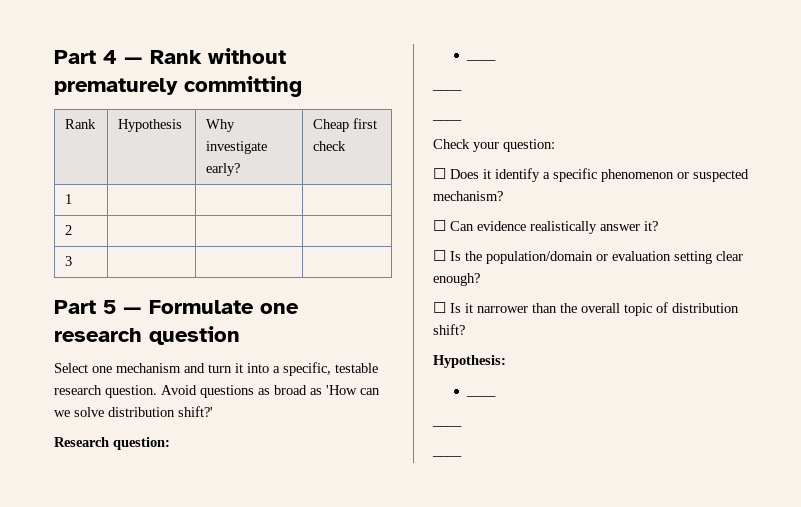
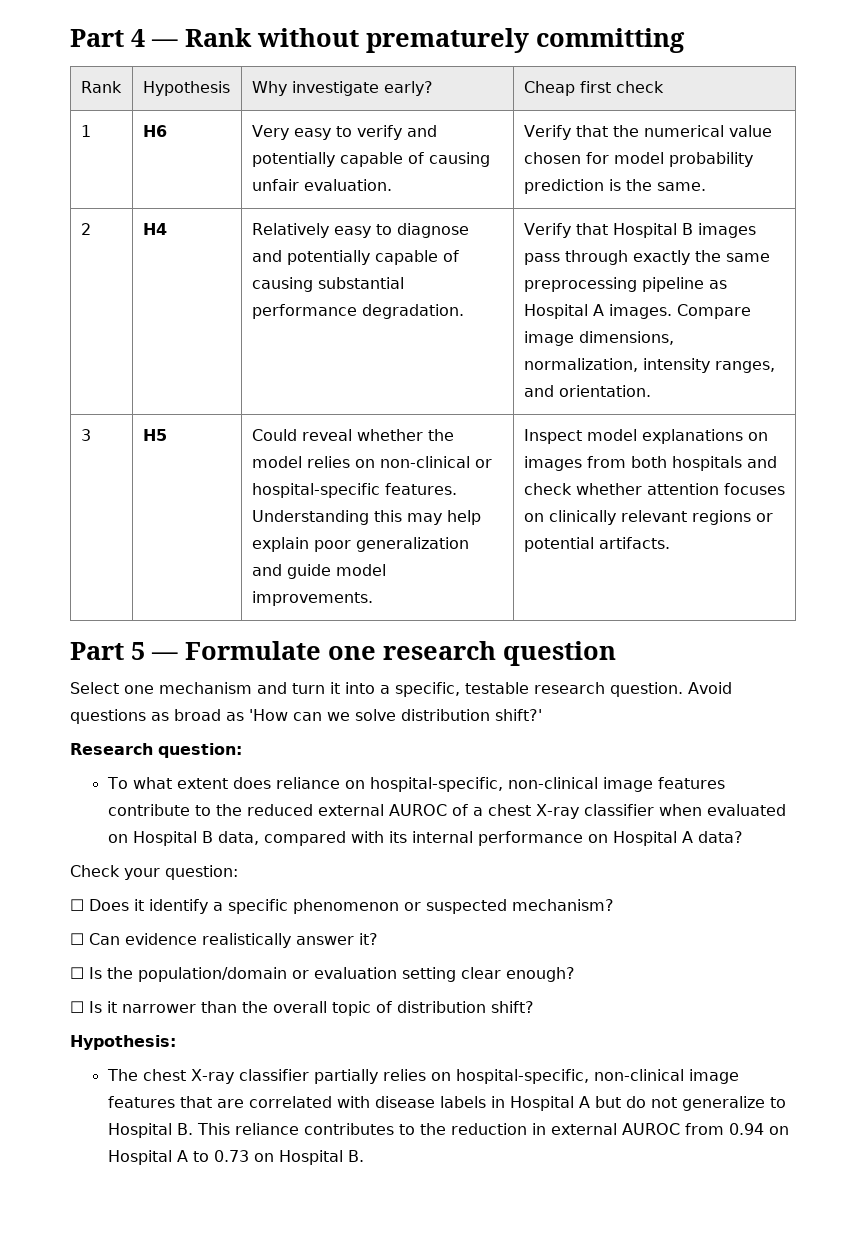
[65,225,73,235] [65,256,73,266] | | // 2 | | | // 3 | | | -> [142,125,167,137] [251,125,437,140] [251,152,490,167] [251,179,392,191] [523,125,772,140] [523,152,753,167] [523,179,706,194] [80,223,91,235] [142,223,167,235] [251,223,469,238] [251,250,459,265] [251,277,404,292] [251,304,464,319] [523,223,756,238] [523,250,770,265] [523,277,727,292] [523,304,751,319] [523,331,674,346] [523,358,775,373] [523,385,651,397] [80,429,91,441] [142,429,167,441] [251,429,454,441] [251,456,492,468] [251,483,457,498] [251,510,481,525] [251,537,469,552] [251,564,386,579] [251,591,373,606] [523,429,768,444] [523,456,777,471] [523,483,785,495] [523,510,773,525] [523,537,670,552] H6 | Very easy to verify and potentially capable of causing unfair evaluation. | Verify that the numerical value chosen for model probability prediction is the same. // 2 | H4 | Relatively easy to diagnose and potentially capable of causing substantial performance degradation. | Verify that Hospital B images pass through exactly the same preprocessing pipeline as Hospital A images. Compare image dimensions, normalization, intensity ranges, and orientation. // 3 | H5 | Could reveal whether the model relies on non-clinical or hospital-specific features. Understanding this may help explain poor generalization and guide model improvements. | Inspect model explanations on images from both hospitals and check whether attention focuses on clinically relevant regions or potential artifacts.
[465,59,496,61] [432,89,462,91] [432,119,462,121] ____ // ____ // ____ -> [106,777,725,792] [107,804,786,819] [107,831,743,846] To what extent does reliance on hospital-specific, non-clinical image features contribute to the reduced external AUROC of a chest X-ray classifier when evaluated on Hospital B data, compared with its internal performance on Hospital A data?
[465,395,496,397] [432,425,462,427] [432,455,462,457] ____ // ____ // ____ -> [106,1069,739,1084] [107,1096,786,1111] [107,1123,789,1138] [107,1150,364,1165] The chest X-ray classifier partially relies on hospital-specific, non-clinical image features that are correlated with disease labels in Hospital A but do not generalize to Hospital B. This reliance contributes to the reduction in external AUROC from 0.94 on Hospital A to 0.73 on Hospital B.

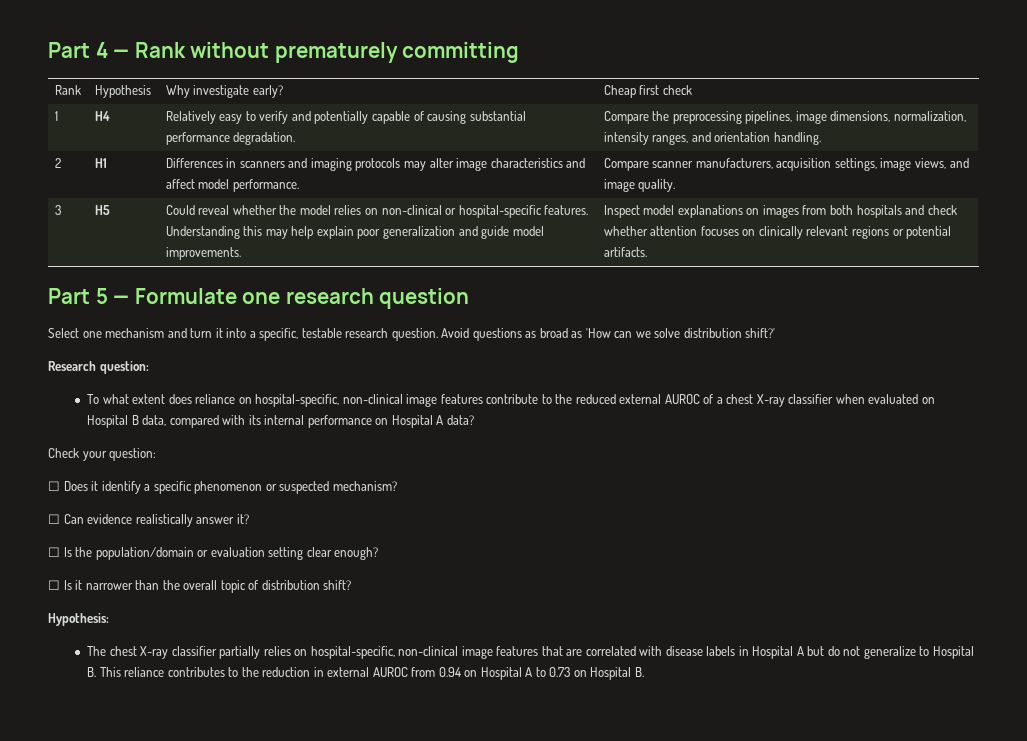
[142,125,167,137] [251,125,437,140] [251,152,490,167] [251,179,392,191] [523,125,772,140] [523,152,753,167] [523,179,706,194] [80,223,91,235] | H6 | Very easy to verify and potentially capable of causing unfair evaluation. | Verify that the numerical value chosen for model probability prediction is the same. // 2 -> (58, 116) none
[396,223,469,238] diagnose -> [259,111,289,124] verify
[523,223,756,238] [523,250,770,265] [523,277,727,292] [523,304,751,319] Verify that Hospital B images pass through exactly the same preprocessing pipeline as Hospital A images. Compare -> [603,111,793,124] Compare the preprocessing pipelines,
[558,385,651,397] orientation. -> [714,132,821,145] [54,158,61,168] [94,158,107,168] [165,158,586,171] [165,179,299,192] [603,158,969,171] [603,179,676,192] orientation handling. // 2 | H1 | Differences in scanners and imaging protocols may alter image characteristics and affect model performance. | Compare scanner manufacturers, acquisition settings, image views, and image quality.

